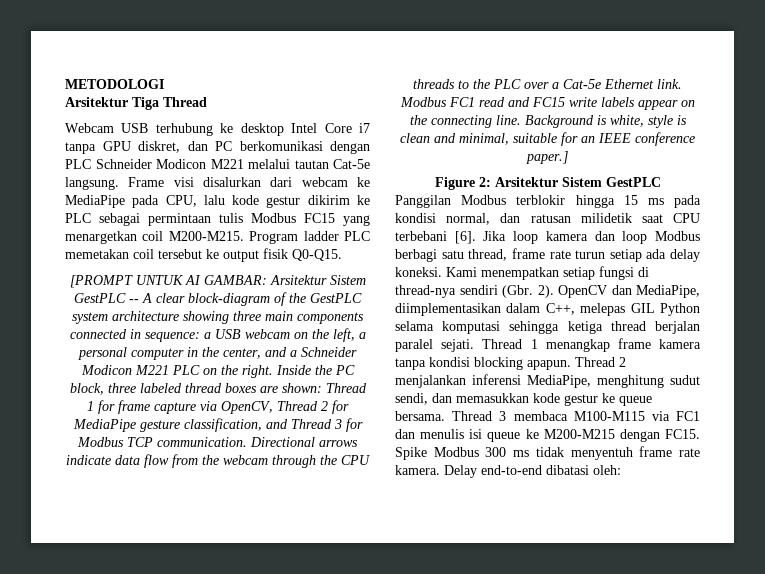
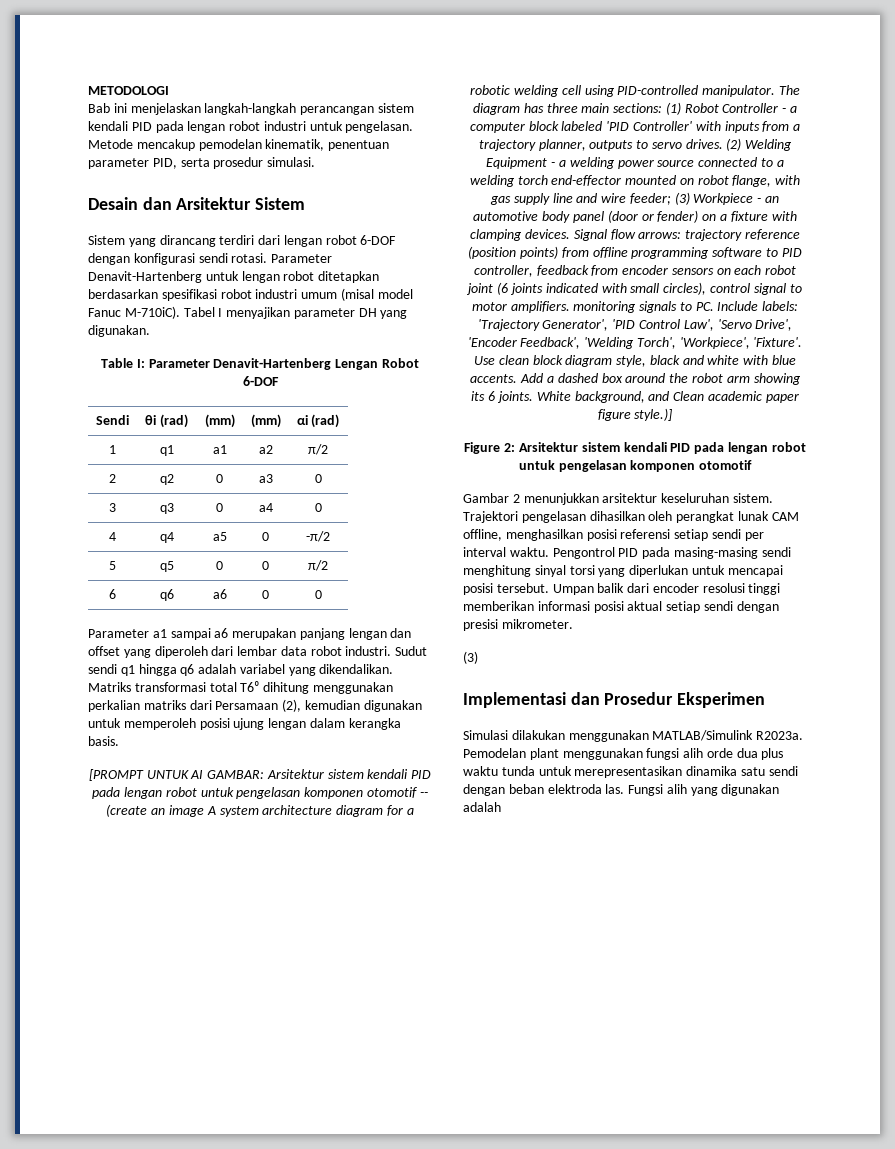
[65,97,207,110] [65,123,370,136] [65,141,370,154] [65,159,370,169] [65,177,370,190] [65,195,370,208] [65,213,370,226] [65,231,370,244] [65,248,342,262] Arsitektur Tiga Thread // Webcam USB terhubung ke desktop Intel Core i7 tanpa GPU diskret, dan PC berkomunikasi dengan PLC Schneider Modicon M221 melalui tautan Cat-5e langsung. Frame visi disalurkan dari webcam ke MediaPipe pada CPU, lalu kode gestur dikirim ke PLC sebagai permintaan tulis Modbus FC15 yang menargetkan coil M200-M215. Program ladder PLC memetakan coil tersebut ke output fisik Q0-Q15. -> [88,103,414,115] [88,121,414,133] [88,139,390,151] [88,157,316,169] [88,197,306,210] [88,235,397,247] [88,253,333,265] [88,271,380,283] [88,288,413,301] [88,306,408,319] [88,325,150,337] [101,358,419,370] [242,376,279,386] [96,415,129,425] [145,414,188,428] [204,414,235,428] [250,414,281,428] [296,414,340,428] [109,445,116,454] [159,445,174,456] [212,445,227,454] [258,445,273,454] [308,444,328,455] [109,474,116,483] [159,474,174,485] [216,474,223,483] [258,474,273,483] [314,474,322,483] [109,503,116,512] [159,503,174,514] [216,503,223,512] [258,503,273,512] [314,503,322,512] [109,532,116,541] [159,532,174,543] [212,532,227,541] [262,532,269,541] [306,531,330,542] [109,561,116,570] [159,561,174,572] [216,561,223,570] [262,561,269,570] [308,560,328,571] [109,589,116,599] [159,589,174,601] [212,589,227,599] [262,590,269,599] [314,590,322,599] [88,628,412,640] [88,646,428,658] [88,664,394,676] [88,681,393,694] [88,699,422,712] [88,718,401,730] [88,736,119,746] Bab ini menjelaskan langkah-langkah perancangan sistem kendali PID pada lengan robot industri untuk pengelasan. Metode mencakup pemodelan kinematik, penentuan parameter PID, serta prosedur simulasi. // Desain dan Arsitektur Sistem // Sistem yang dirancang terdiri dari lengan robot 6-DOF dengan konfigurasi sendi rotasi. Parameter Denavit-Hartenberg untuk lengan robot ditetapkan berdasarkan spesifikasi robot industri umum (misal model Fanuc M-710iC). Tabel I menyajikan parameter DH yang digunakan. // Table I: Parameter Denavit-Hartenberg Lengan Robot 6-DOF // Sendi | θi (rad) | (mm) | (mm) | αi (rad) // 1 | q1 | a1 | a2 | π/2 // 2 | q2 | 0 | a3 | 0 // 3 | q3 | 0 | a4 | 0 // 4 | q4 | a5 | 0 | -π/2 // 5 | q5 | 0 | 0 | π/2 // 6 | q6 | a6 | 0 | 0 // Parameter a1 sampai a6 merupakan panjang lengan dan offset yang diperoleh dari lembar data robot industri. Sudut sendi q1 hingga q6 adalah variabel yang dikendalikan. Matriks transformasi total T6⁰ dihitung menggunakan perkalian matriks dari Persamaan (2), kemudian digunakan untuk memperoleh posisi ujung lengan dalam kerangka basis.
[329,275,366,285] [74,292,362,306] [72,311,364,324] [69,328,366,342] [78,347,357,360] [80,365,355,378] [69,383,367,395] [87,400,349,414] [72,418,363,432] [77,437,358,447] [66,454,370,468] [413,79,682,89] [399,97,695,110] [409,115,687,128] [400,132,695,146] [526,151,568,164] [434,177,661,190] [395,195,701,208] [395,213,700,225] [395,231,700,244] [395,248,700,262] [395,266,649,280] [395,285,700,298] [395,303,700,316] [395,321,700,334] [395,338,701,352] [395,357,626,370] [395,374,700,388] [395,393,652,406] [395,411,700,421] [395,429,700,442] [395,446,700,460] [395,465,621,478] Sistem GestPLC -- A clear block-diagram of the GestPLC system architecture showing three main components connected in sequence: a USB webcam on the left, a personal computer in the center, and a Schneider Modicon M221 PLC on the right. Inside the PC block, three labeled thread boxes are shown: Thread 1 for frame capture via OpenCV, Thread 2 for MediaPipe gesture classification, and Thread 3 for Modbus TCP communication. Directional arrows indicate data flow from the webcam through the CPU threads to the PLC over a Cat-5e Ethernet link. Modbus FC1 read and FC15 write labels appear on the connecting line. Background is white, style is clean and minimal, suitable for an IEEE conference paper.] // Figure 2: Arsitektur Sistem GestPLC // Panggilan Modbus terblokir hingga 15 ms pada kondisi normal, dan ratusan milidetik saat CPU terbebani [6]. Jika loop kamera dan loop Modbus berbagi satu thread, frame rate turun setiap ada delay koneksi. Kami menempatkan setiap fungsi di thread-nya sendiri (Gbr. 2). OpenCV dan MediaPipe, diimplementasikan dalam C++, melepas GIL Python selama komputasi sehingga ketiga thread berjalan paralel sejati. Thread 1 menangkap frame kamera tanpa kondisi blocking apapun. Thread 2 menjalankan inferensi MediaPipe, menghitung sudut sendi, dan memasukkan kode gestur ke queue bersama. Thread 3 membaca M100-M115 via FC1 dan menulis isi queue ke M200-M215 dengan FC15. Spike Modbus 300 ms tidak menyentuh frame rate kamera. Delay end-to-end dibatasi oleh: -> [327,769,432,779] [92,787,428,799] [106,804,414,817] [470,85,800,97] [472,102,798,115] [469,121,801,133] [478,138,793,151] [486,157,784,169] [469,175,801,187] [489,192,780,205] [473,210,797,223] [470,229,800,241] [468,246,802,259] [473,265,797,277] [466,282,802,295] [471,301,799,313] [477,319,793,331] [467,337,803,349] [473,355,797,367] [470,373,801,385] [471,391,799,403] [597,408,673,421] [464,442,806,454] [518,460,753,472] [463,493,773,505] [463,511,799,523] [463,529,764,541] [463,547,791,559] [463,565,783,577] [463,583,781,595] [463,601,779,613] [463,619,573,631] [463,651,478,664] [463,692,766,708] [463,730,804,742] [463,748,784,760] [463,766,798,778] [463,784,780,796] [463,802,501,812] sistem kendali PID pada lengan robot untuk pengelasan komponen otomotif -- (create an image A system architecture diagram for a robotic welding cell using PID-controlled manipulator. The diagram has three main sections: (1) Robot Controller - a computer block labeled 'PID Controller' with inputs from a trajectory planner, outputs to servo drives. (2) Welding Equipment - a welding power source connected to a welding torch end-effector mounted on robot flange, with gas supply line and wire feeder; (3) Workpiece - an automotive body panel (door or fender) on a fixture with clamping devices. Signal flow arrows: trajectory reference (position points) from offline programming software to PID controller, feedback from encoder sensors on each robot joint (6 joints indicated with small circles), control signal to motor amplifiers. monitoring signals to PC. Include labels: 'Trajectory Generator', 'PID Control Law', 'Servo Drive', 'Encoder Feedback', 'Welding Torch', 'Workpiece', 'Fixture'. Use clean block diagram style, black and white with blue accents. Add a dashed box around the robot arm showing its 6 joints. White background, and Clean academic paper figure style.)] // Figure 2: Arsitektur sistem kendali PID pada lengan robot untuk pengelasan komponen otomotif // Gambar 2 menunjukkan arsitektur keseluruhan sistem. Trajektori pengelasan dihasilkan oleh perangkat lunak CAM offline, menghasilkan posisi referensi setiap sendi per interval waktu. Pengontrol PID pada masing-masing sendi menghitung sinyal torsi yang diperlukan untuk mencapai posisi tersebut. Umpan balik dari encoder resolusi tinggi memberikan informasi posisi aktual setiap sendi dengan presisi mikrometer. // (3) // Implementasi dan Prosedur Eksperimen // Simulasi dilakukan menggunakan MATLAB/Simulink R2023a. Pemodelan plant menggunakan fungsi alih orde dua plus waktu tunda untuk merepresentasikan dinamika satu sendi dengan beban elektroda las. Fungsi alih yang digunakan adalah

